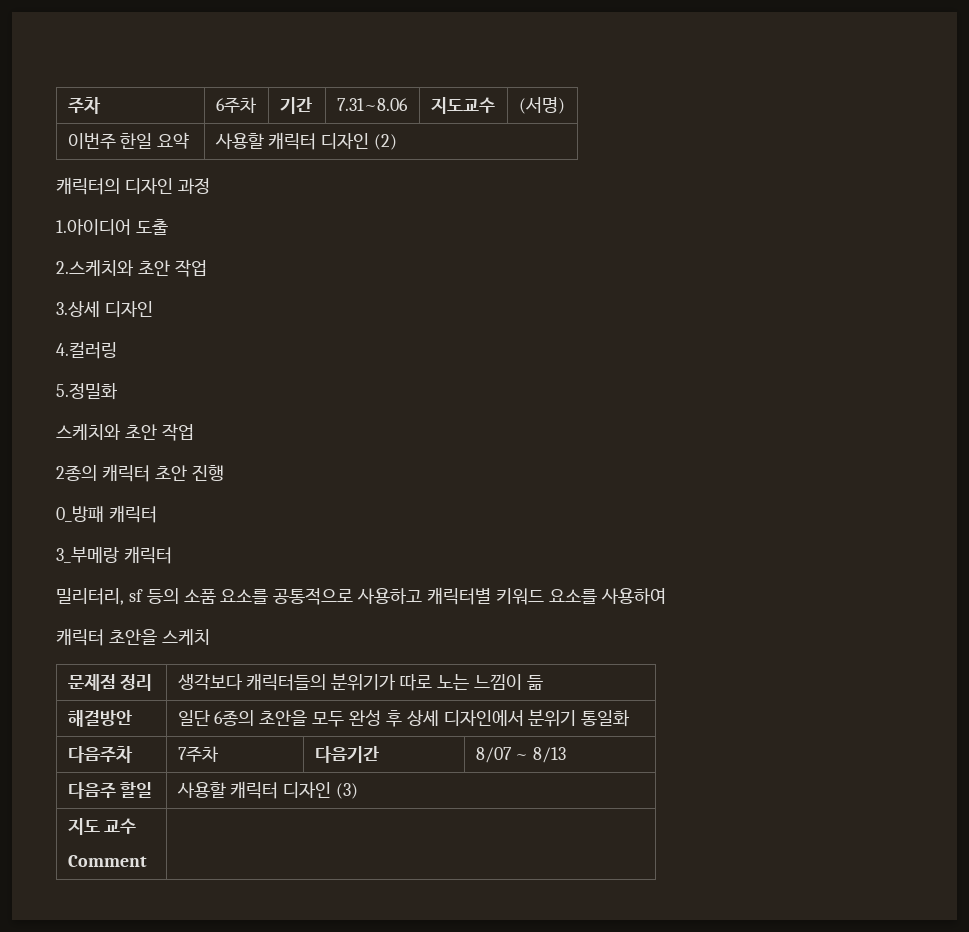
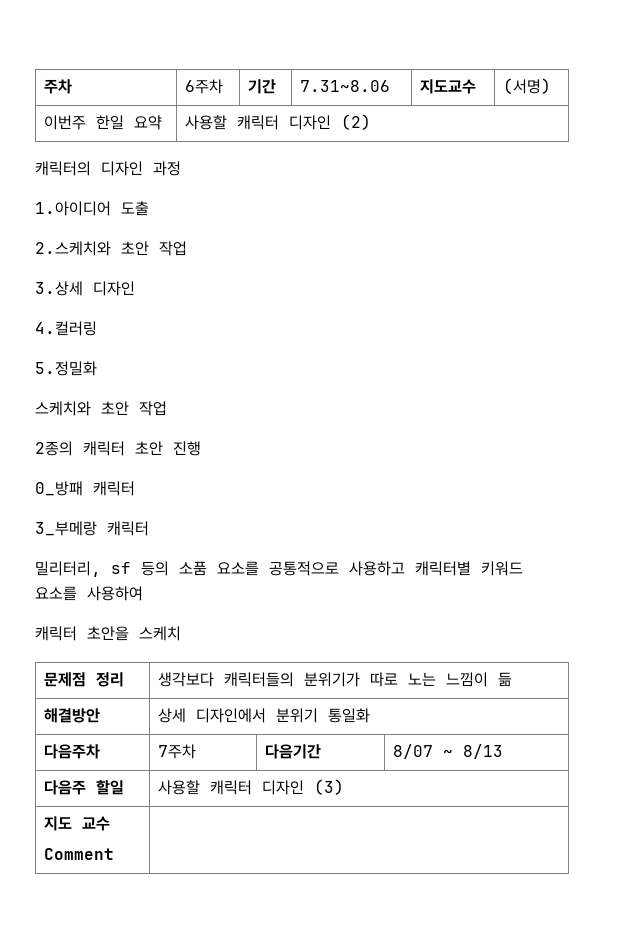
[177,710,402,727] 일단 6종의 초안을 모두 완성 후 -> (101, 715) none

